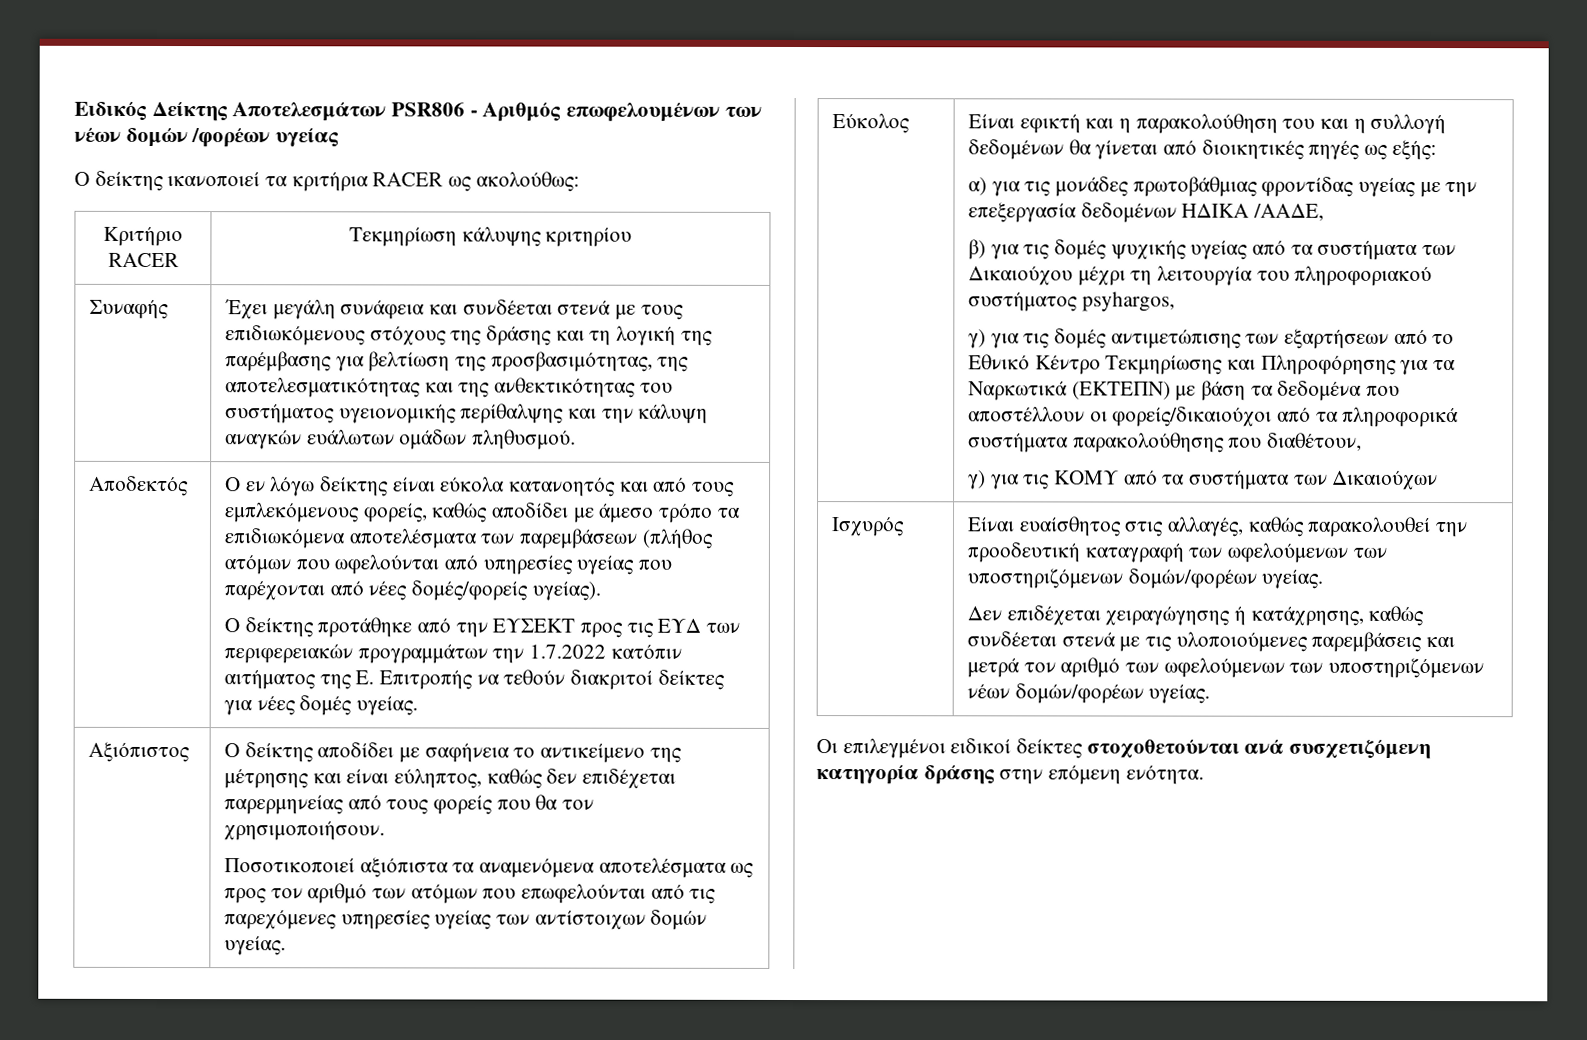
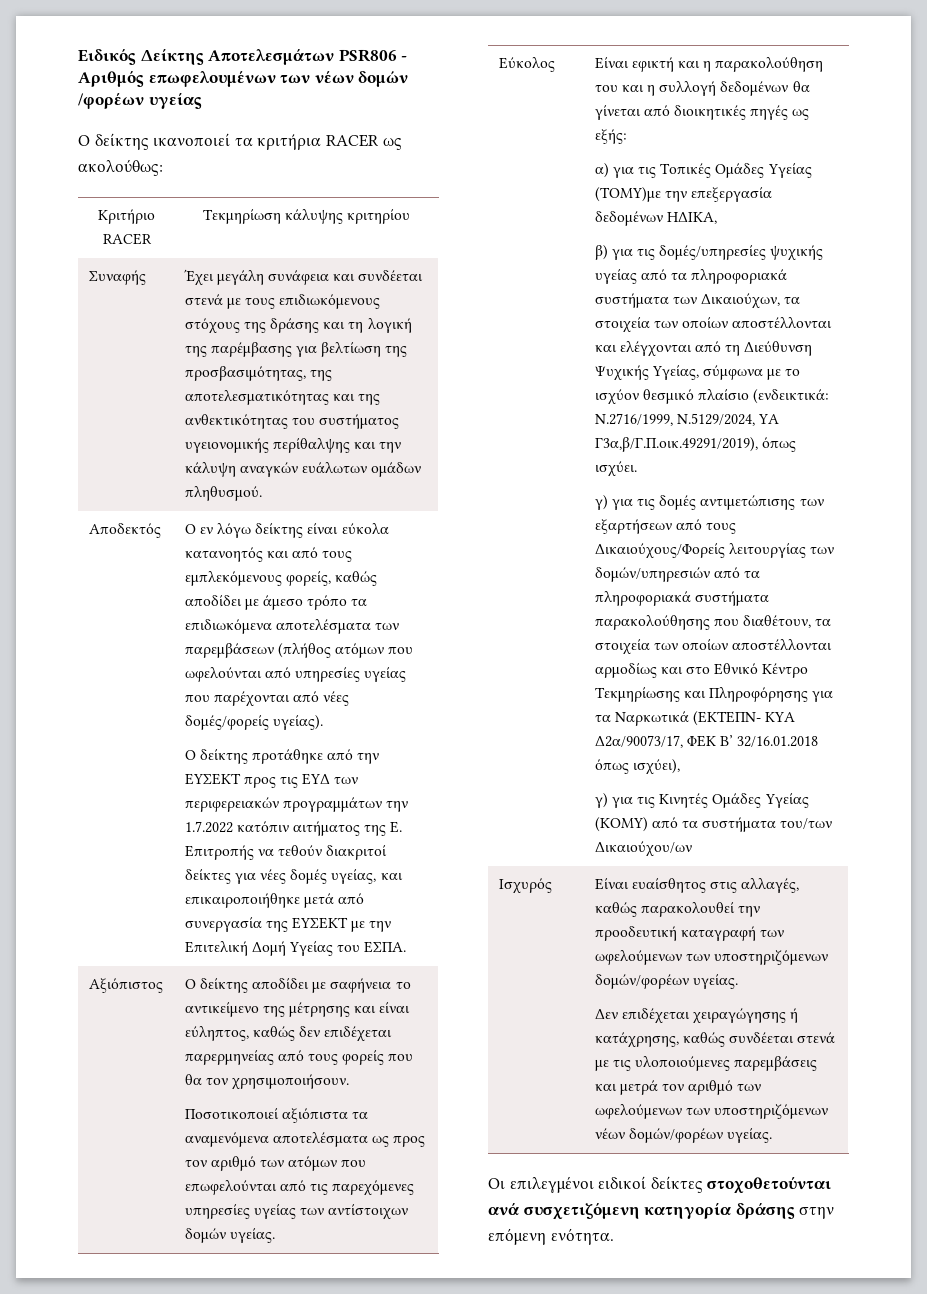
[356,696,419,716] υγείας. -> [331,869,403,884] [184,893,365,908] [184,917,392,932] [184,941,407,956] υγείας, και επικαιροποιήθηκε μετά από συνεργασία της ΕΥΣΕΚΤ με την Επιτελική Δομή Υγείας του ΕΣΠΑ.
[1055,176,1441,198] μονάδες πρωτοβάθμιας φροντίδας υγείας με -> [660,163,812,178] [594,187,661,202] Τοπικές Ομάδες Υγείας (ΤΟΜΥ)με
[1181,203,1325,221] ΗΔΙΚΑ /ΑΑΔΕ, -> [666,212,717,224] ΗΔΙΚΑ,
[1054,239,1108,260] δομές -> [659,245,767,260] δομές/υπηρεσίες
[1317,240,1457,260] [968,265,1433,287] [968,291,1175,312] συστήματα των Δικαιούχου μέχρι τη λειτουργία του πληροφοριακού συστήματος psyhargos, -> [691,269,788,284] [594,293,801,309] [594,317,833,333] [594,341,813,357] [594,365,801,381] [594,389,830,405] [594,413,780,426] [594,437,796,452] [594,461,637,477] πληροφοριακά συστήματα των Δικαιούχων, τα στοιχεία των οποίων αποστέλλονται και ελέγχονται από τη Διεύθυνση Ψυχικής Υγείας, σύμφωνα με το ισχύον θεσμικό πλαίσιο (ενδεικτικά: Ν.2716/1999, Ν.5129/2024, ΥΑ Γ3α,β/Γ.Π.οικ.49291/2019), όπως ισχύει.
[1432,334,1455,345] το -> [706,523,737,534] [594,543,835,559] [594,567,761,582] [594,591,769,606] [594,615,832,630] [594,639,833,655] [594,663,711,678] τους Δικαιούχους/Φορείς λειτουργίας των δομών/υπηρεσιών από τα πληροφοριακά συστήματα παρακολούθησης που διαθέτουν, τα στοιχεία των οποίων αποστέλλονται αρμοδίως και στο
[1071,380,1401,401] [968,406,1460,428] [968,432,1363,453] [968,470,1439,491] (ΕΚΤΕΠΝ) με βάση τα δεδομένα που αποστέλλουν οι φορείς/δικαιούχοι από τα πληροφορικά συστήματα παρακολούθησης που διαθέτουν, // γ) για τις ΚΟΜΥ από τα συστήματα των Δικαιούχων -> [693,711,796,726] [594,735,819,748] [594,759,680,775] [594,793,809,808] [594,817,833,832] [594,841,692,857] (ΕΚΤΕΠΝ- ΚΥΑ Δ2α/90073/17, ΦΕΚ Β’ 32/16.01.2018 όπως ισχύει), // γ) για τις Κινητές Ομάδες Υγείας (ΚΟΜΥ) από τα συστήματα του/των Δικαιούχου/ων

